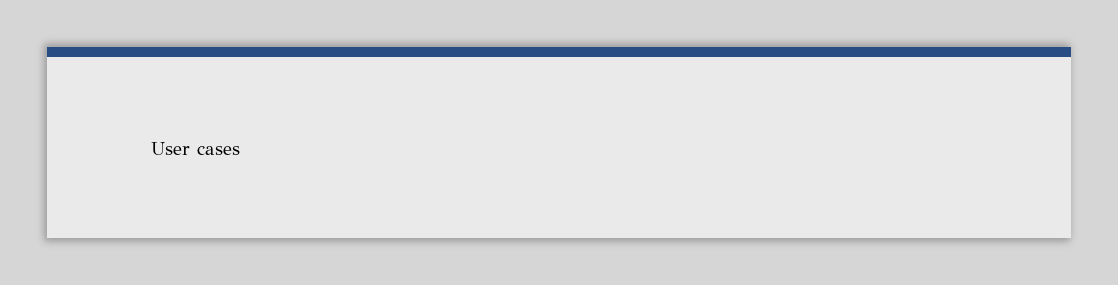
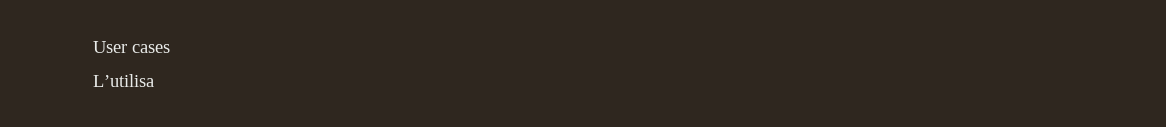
(240, 150) none -> [93,74,154,87] // L’utilisa

